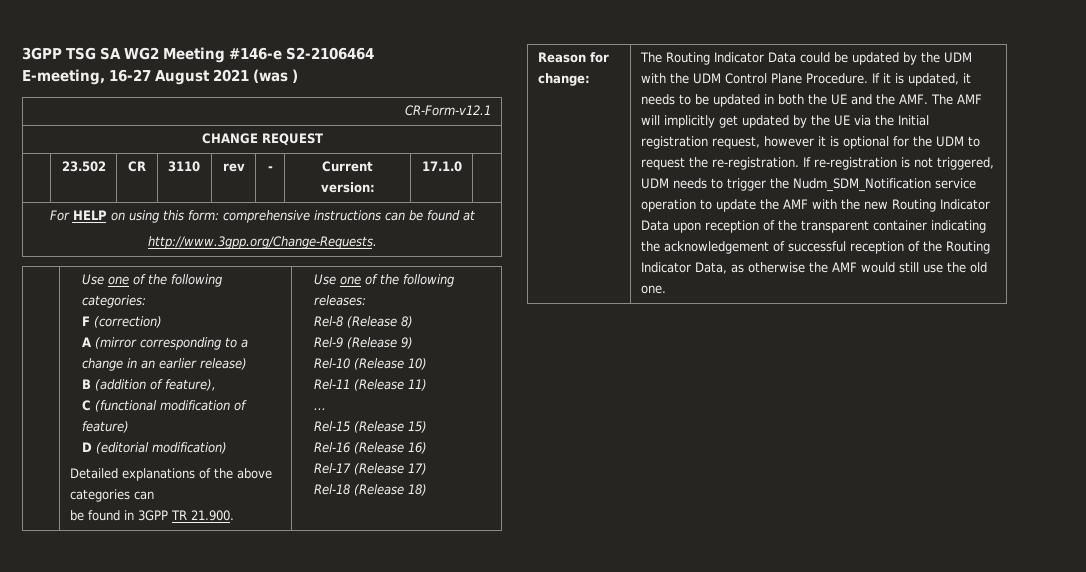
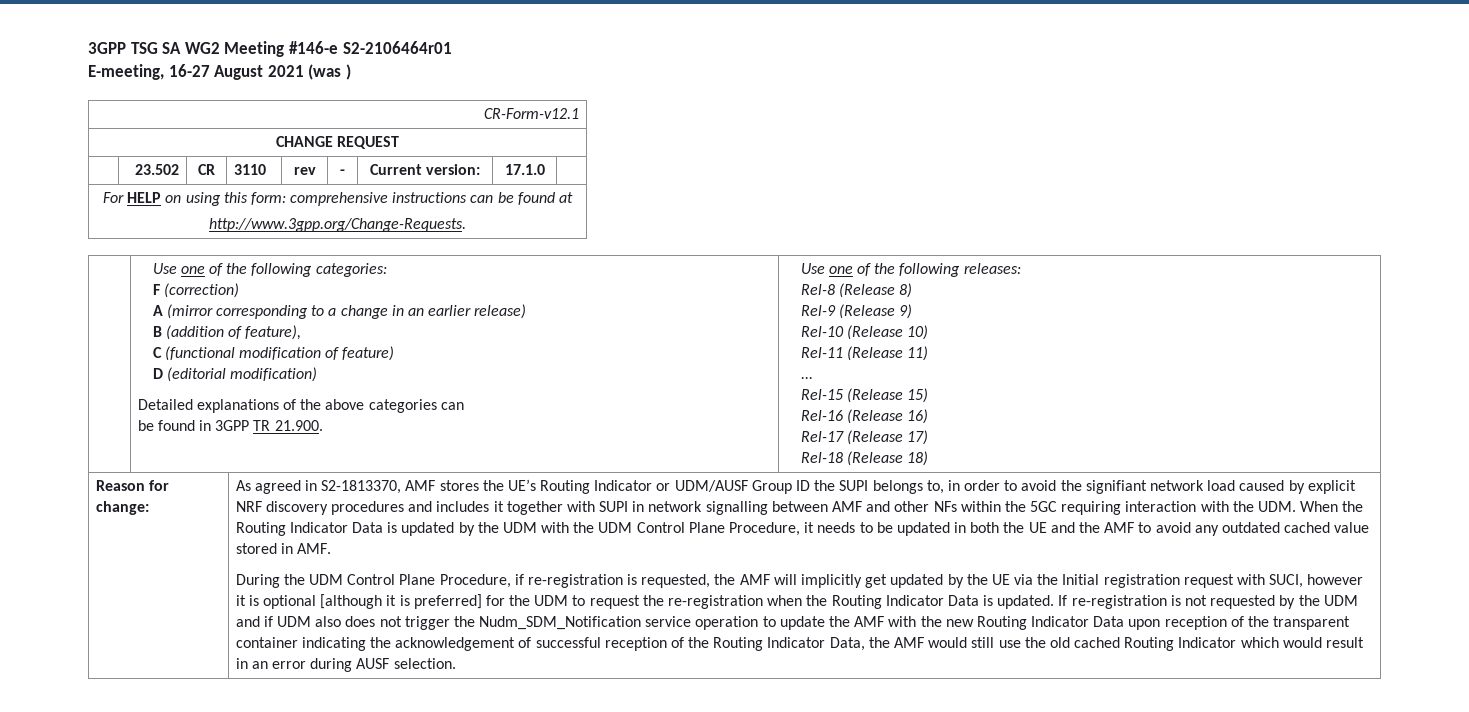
[286,47,374,60] S2-2106464 -> [342,41,452,54] S2-2106464r01
[639,52,848,65] The Routing Indicator Data could be -> [235,479,1356,494] [235,501,1364,515] [235,522,398,536] As agreed in S2-1813370, AMF stores the UE’s Routing Indicator or UDM/AUSF Group ID the SUPI belongs to, in order to avoid the signifiant network load caused by explicit NRF discovery procedures and includes it together with SUPI in network signalling between AMF and other NFs within the 5GC requiring interaction with the UDM. When the Routing Indicator Data is
[805,73,959,86] Procedure. If it is updated, -> [728,522,800,536] Procedure,
[898,94,953,105] AMF. The -> [1104,522,1370,536] [235,543,331,554] [235,574,736,588] AMF to avoid any outdated cached value stored in AMF. // During the UDM Control Plane Procedure, if re-registration is requested, the
[711,136,760,149] request, -> [1183,574,1304,588] request with SUCI,
(889, 142) none -> [320,594,482,609] [although it is preferred]
[711,157,994,170] [640,178,723,189] re-registration. If re-registration is not triggered, UDM needs to -> [667,595,1358,609] [235,616,402,627] re-registration when the Routing Indicator Data is updated. If re-registration is not requested by the UDM and if UDM also does not
[730,262,805,273] as otherwise -> (865, 644) none
[640,285,666,294] one. -> [1074,637,1365,651] [235,658,456,672] cached Routing Indicator which would result in an error during AUSF selection.

